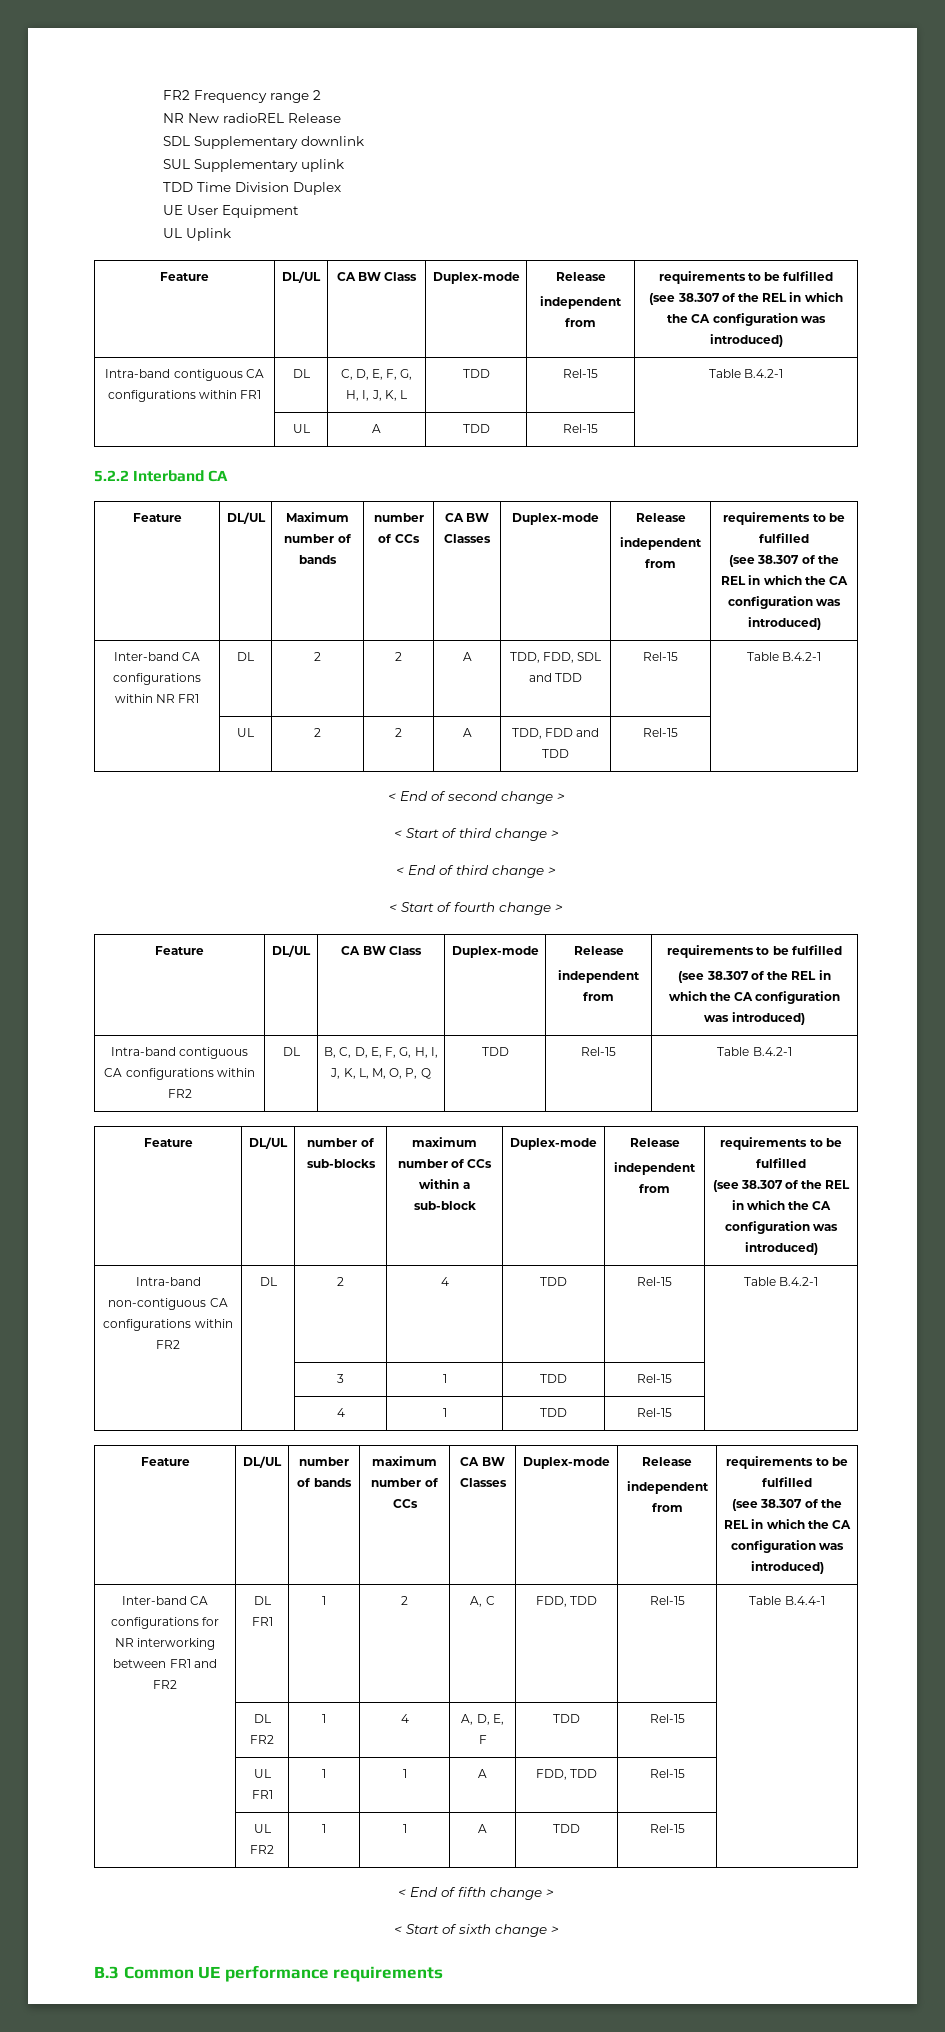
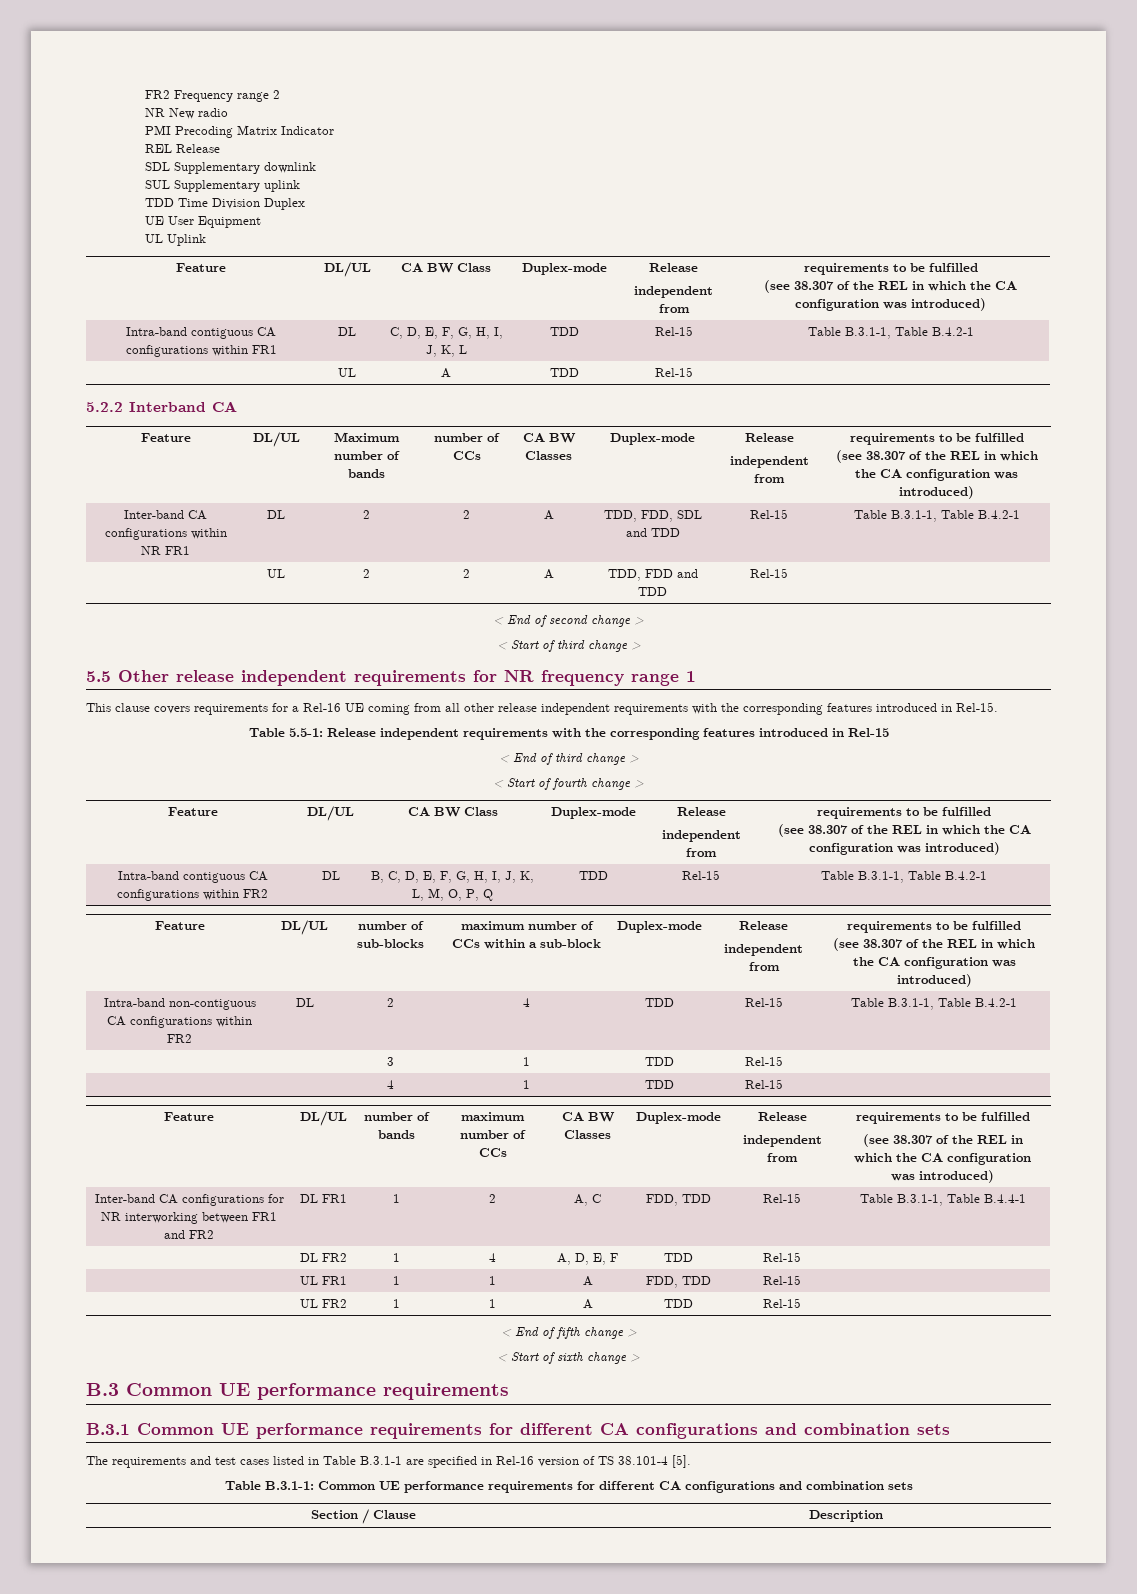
[223,113,285,123] radioREL -> [197,108,228,117] [144,125,334,138] [144,144,172,153] radio // PMI Precoding Matrix Indicator // REL
(741, 373) none -> [844,327,928,339] B.3.1-1, Table
(779, 656) none -> [890,510,974,522] B.3.1-1, Table
(559, 834) none -> [86,670,696,686] [86,702,998,715] [248,728,889,740] // 5.5 Other release independent requirements for NR frequency range 1 // This clause covers requirements for a Rel-16 UE coming from all other release independent requirements with the corresponding features introduced in Rel-15. // Table 5.5-1: Release independent requirements with the corresponding features introduced in Rel-15
(750, 1051) none -> [858,871,941,883] B.3.1-1, Table
(776, 1281) none -> [888,998,971,1010] B.3.1-1, Table
(782, 1600) none -> [896,1194,980,1206] B.3.1-1, Table
(444, 1974) none -> [86,1423,950,1439] [86,1455,691,1468] [224,1481,913,1493] [311,1509,416,1524] [808,1510,883,1522] // B.3.1 Common UE performance requirements for different CA configurations and combination sets // The requirements and test cases listed in Table B.3.1-1 are specified in Rel-16 version of TS 38.101-4 [5]. // Table B.3.1-1: Common UE performance requirements for different CA configurations and combination sets // Section / Clause | Description

